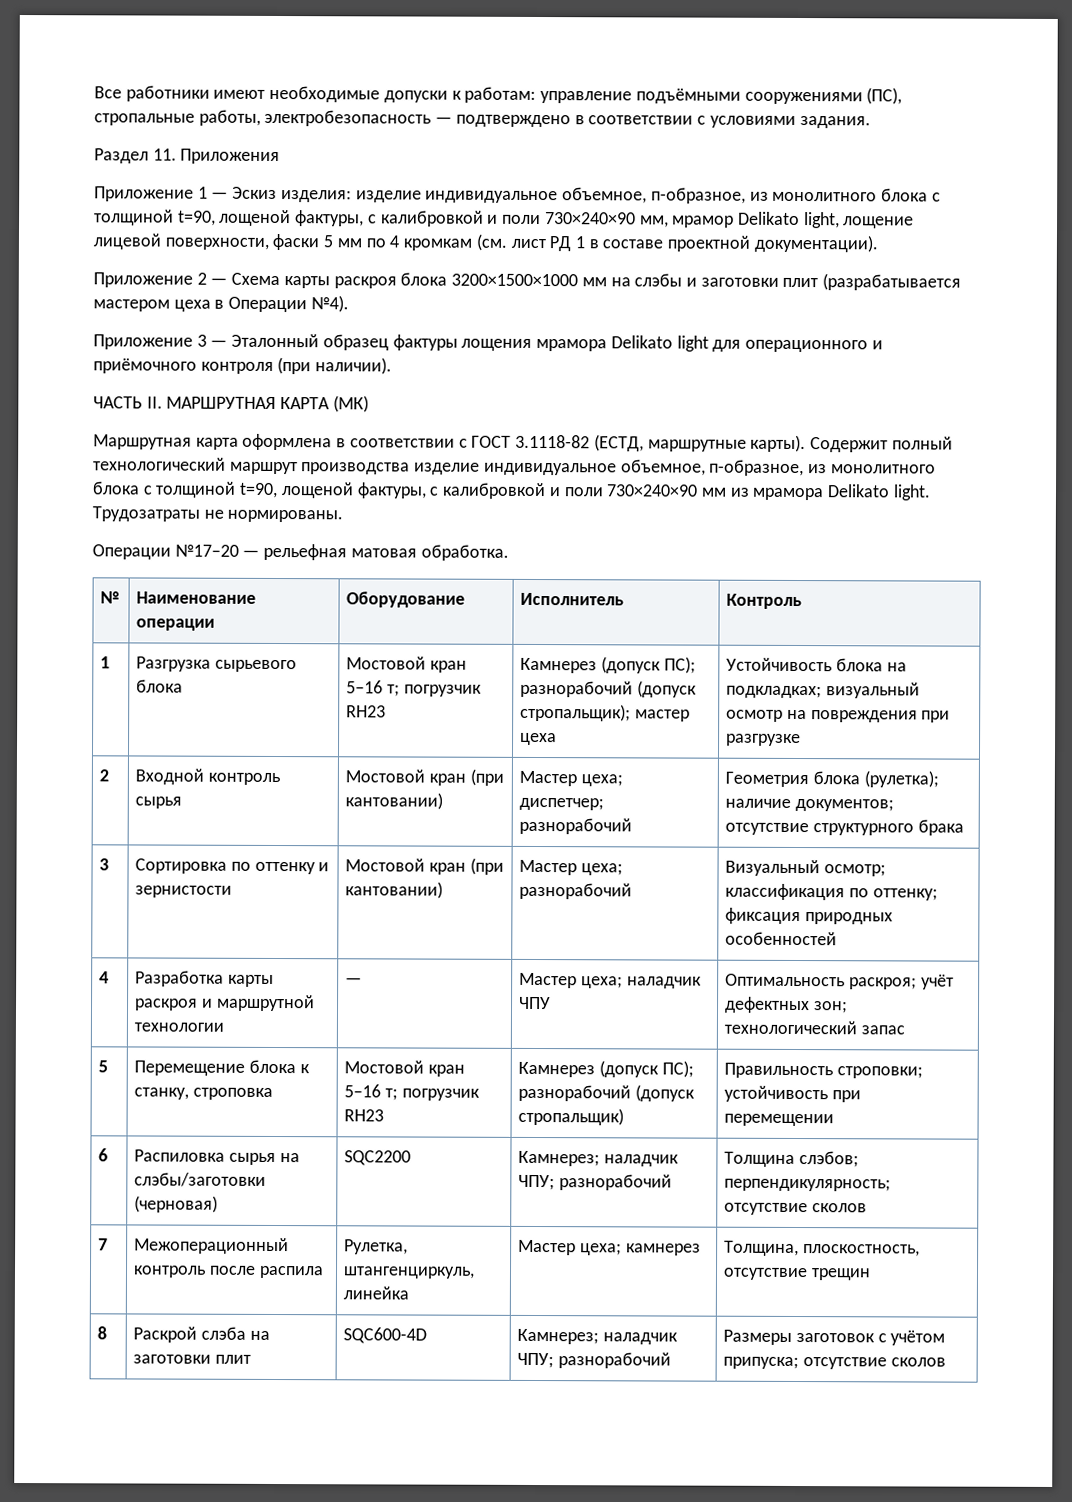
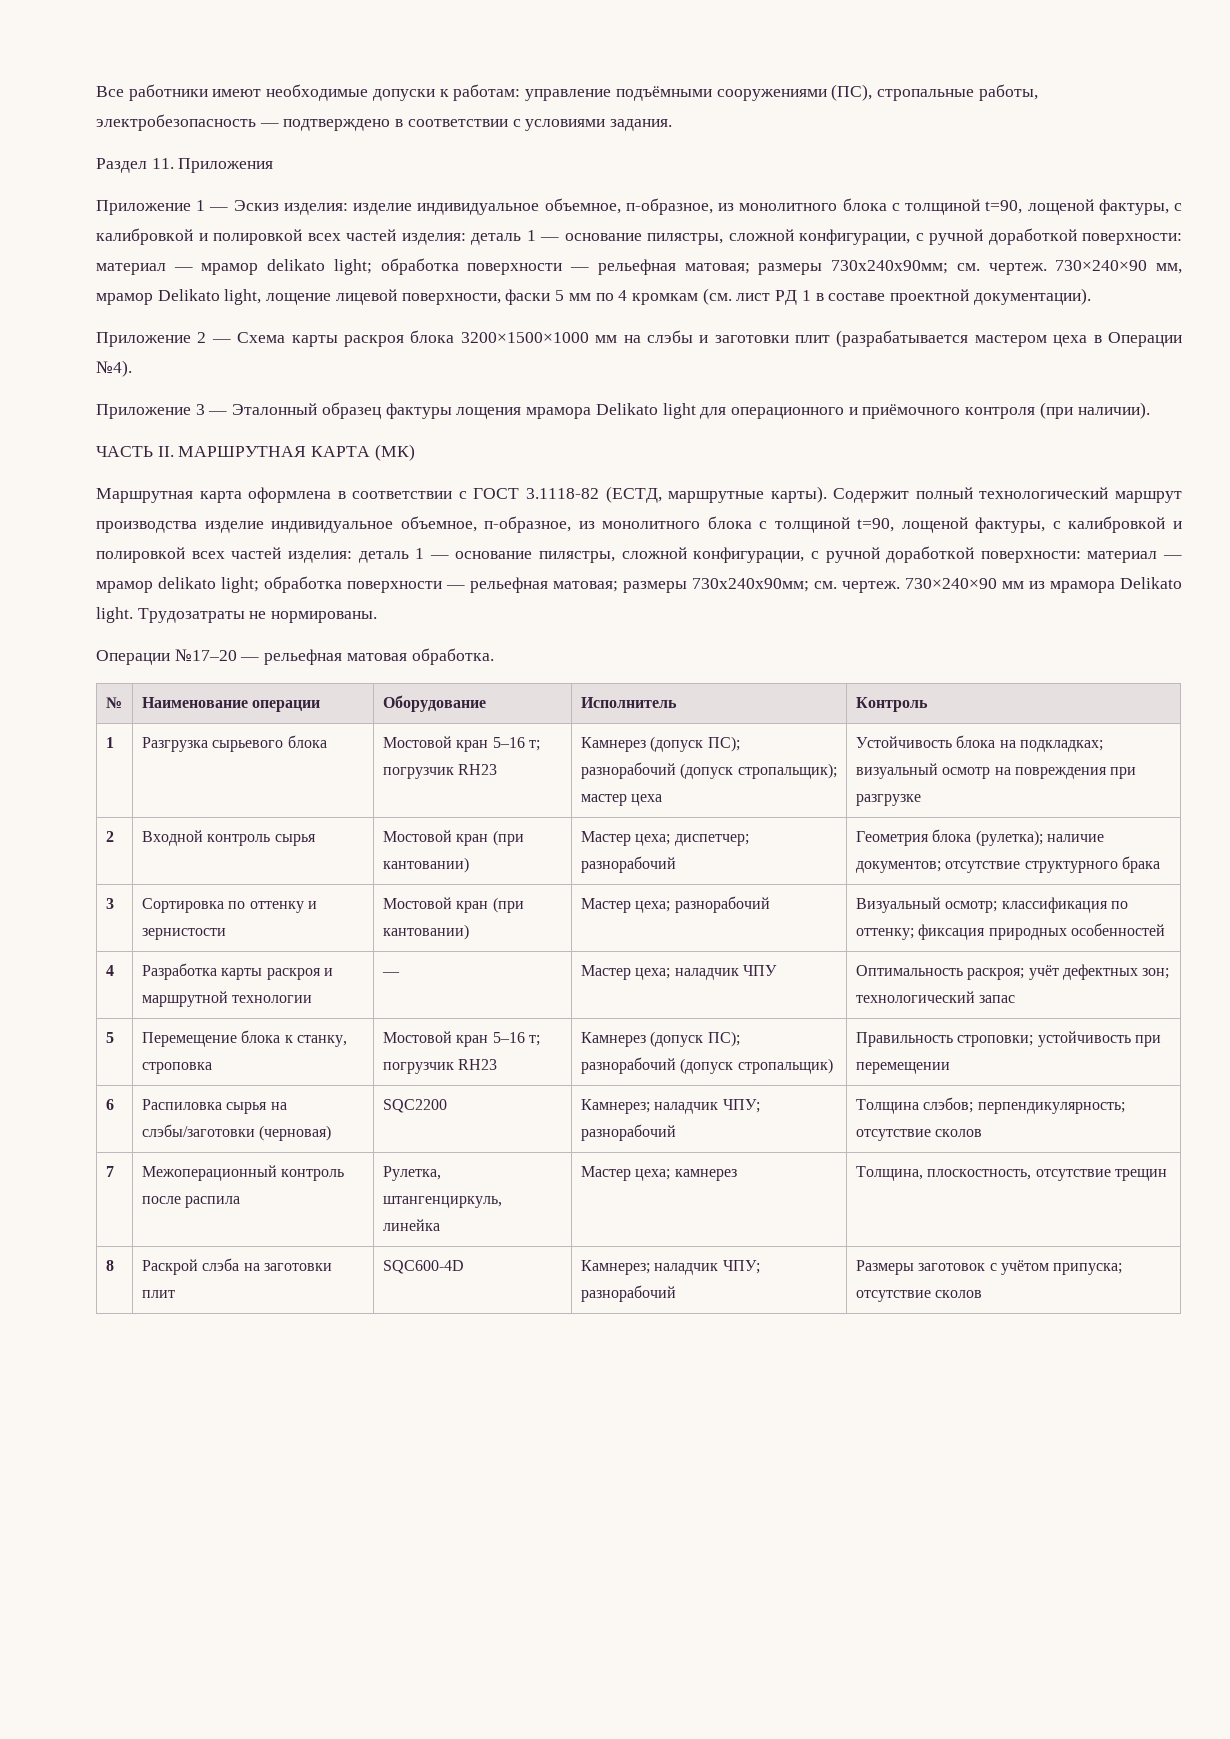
[502,214,542,225] поли -> [213,228,1182,245] [96,258,1047,275] полировкой всех частей изделия: деталь 1 — основание пилястры, сложной конфигурации, с ручной доработкой поверхности: материал — мрамор delikato light; обработка поверхности — рельефная матовая; размеры 730х240х90мм; см. чертеж.
[563,487,604,497] поли -> [96,546,1182,563] [96,576,900,593] полировкой всех частей изделия: деталь 1 — основание пилястры, сложной конфигурации, с ручной доработкой поверхности: материал — мрамор delikato light; обработка поверхности — рельефная матовая; размеры 730х240х90мм; см. чертеж.

